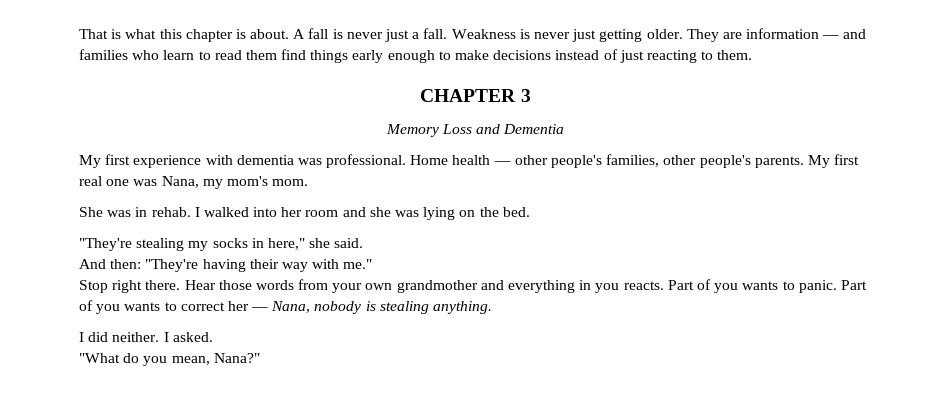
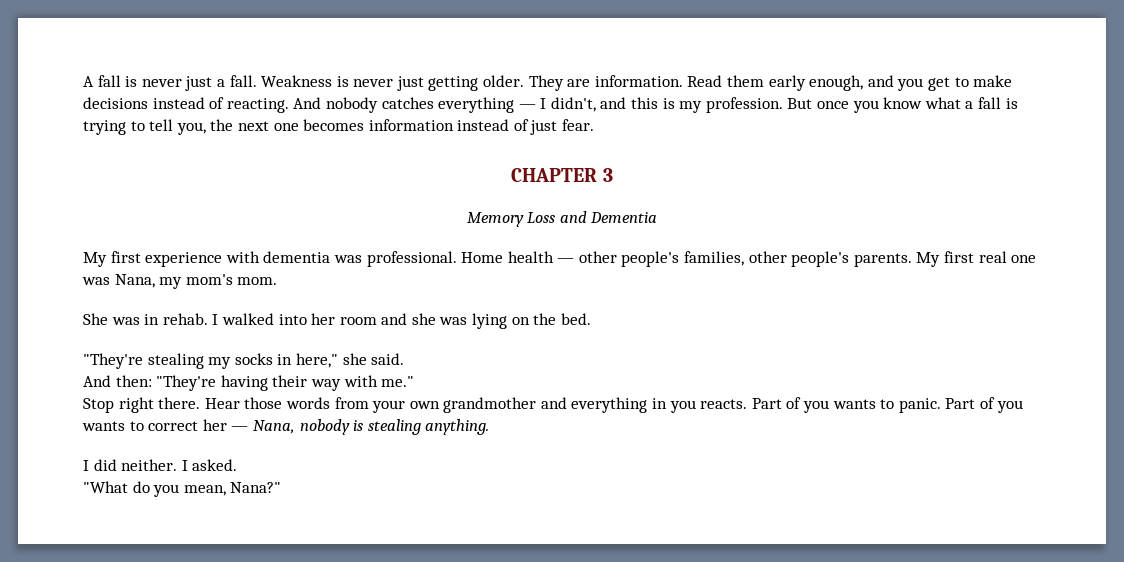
[79,29,290,42] That is what this chapter is about. -> (83, 81) none
[746,28,867,39] [79,49,435,63] information — and families who learn to read them find things early enough -> [594,75,950,91] information. Read them early enough, and you get
[619,50,753,63] just reacting to them. -> [226,97,1018,113] [83,119,595,135] reacting. And nobody catches everything — I didn't, and this is my profession. But once you know what a fall is trying to tell you, the next one becomes information instead of just fear.

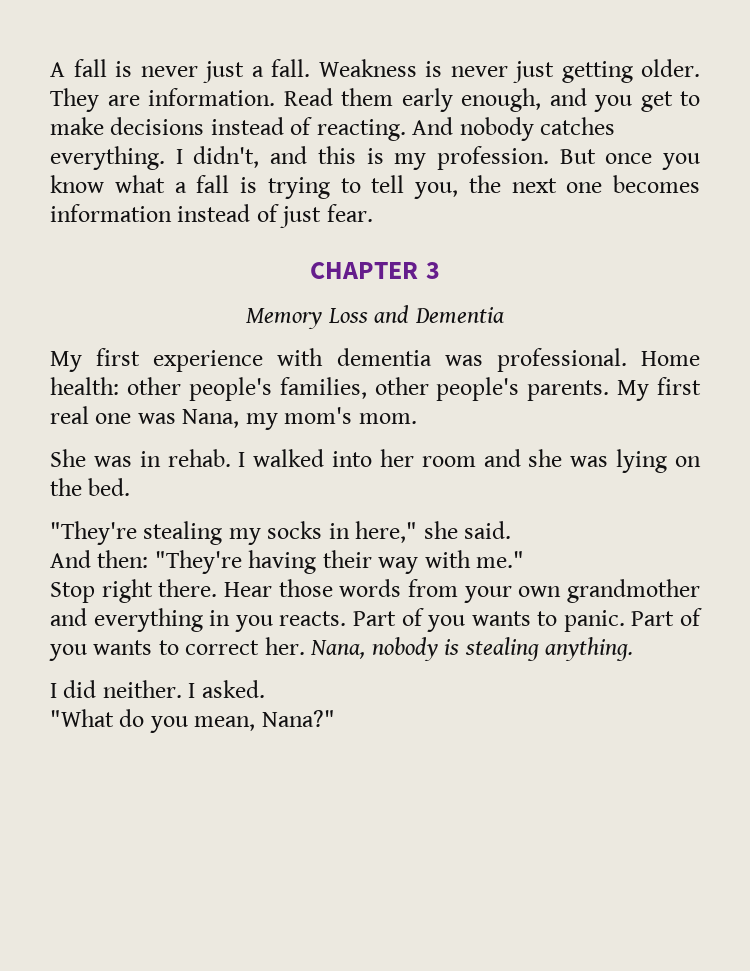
[438,97,536,113] everything — -> [50,146,165,170] everything.
[507,251,575,263] health — -> [50,377,119,395] health:
[202,419,249,431] her — -> [264,637,305,655] her.

